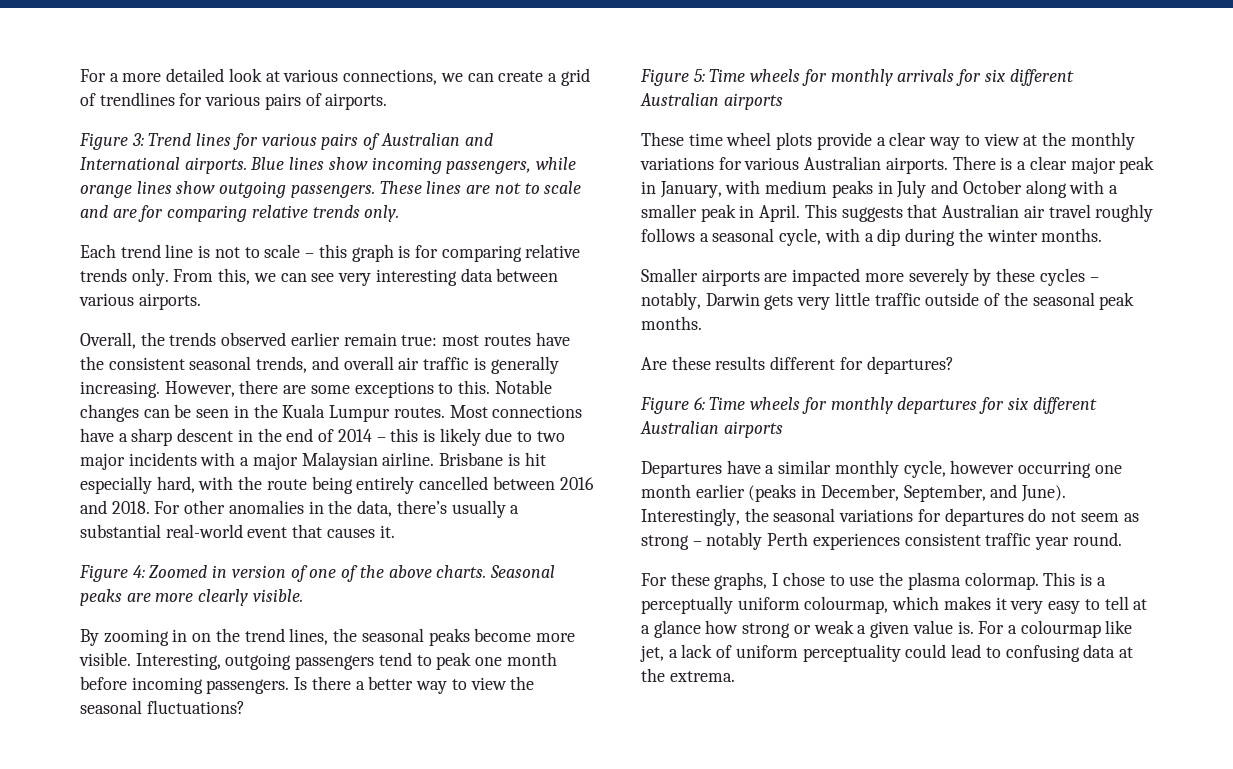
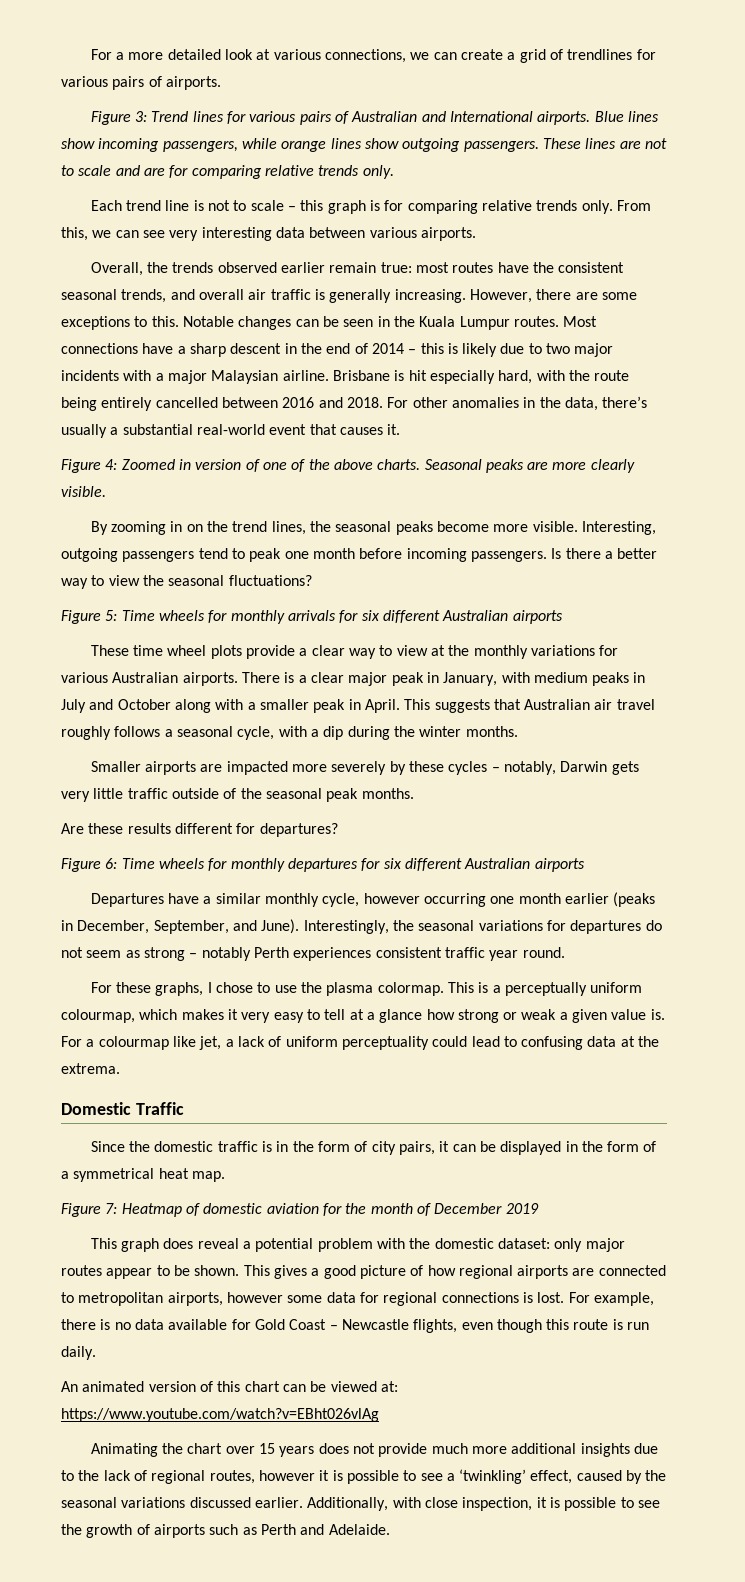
(735, 676) none -> [61,1102,184,1115] [90,1141,657,1155] [61,1168,225,1182] [61,1203,539,1217] [90,1238,625,1252] [61,1265,666,1279] [61,1292,654,1306] [61,1319,650,1333] [61,1346,96,1360] [61,1381,398,1392] [61,1408,379,1422] [90,1443,658,1457] [61,1469,667,1484] [61,1497,660,1511] [61,1524,390,1538] // Domestic Traffic // Since the domestic traffic is in the form of city pairs, it can be displayed in the form of a symmetrical heat map. // Figure 7: Heatmap of domestic aviation for the month of December 2019 // This graph does reveal a potential problem with the domestic dataset: only major routes appear to be shown. This gives a good picture of how regional airports are connected to metropolitan airports, however some data for regional connections is lost. For example, there is no data available for Gold Coast – Newcastle flights, even though this route is run daily. // An animated version of this chart can be viewed at: https://www.youtube.com/watch?v=EBht026vlAg // Animating the chart over 15 years does not provide much more additional insights due to the lack of regional routes, however it is possible to see a ‘twinkling’ effect, caused by the seasonal variations discussed earlier. Additionally, with close inspection, it is possible to see the growth of airports such as Perth and Adelaide.

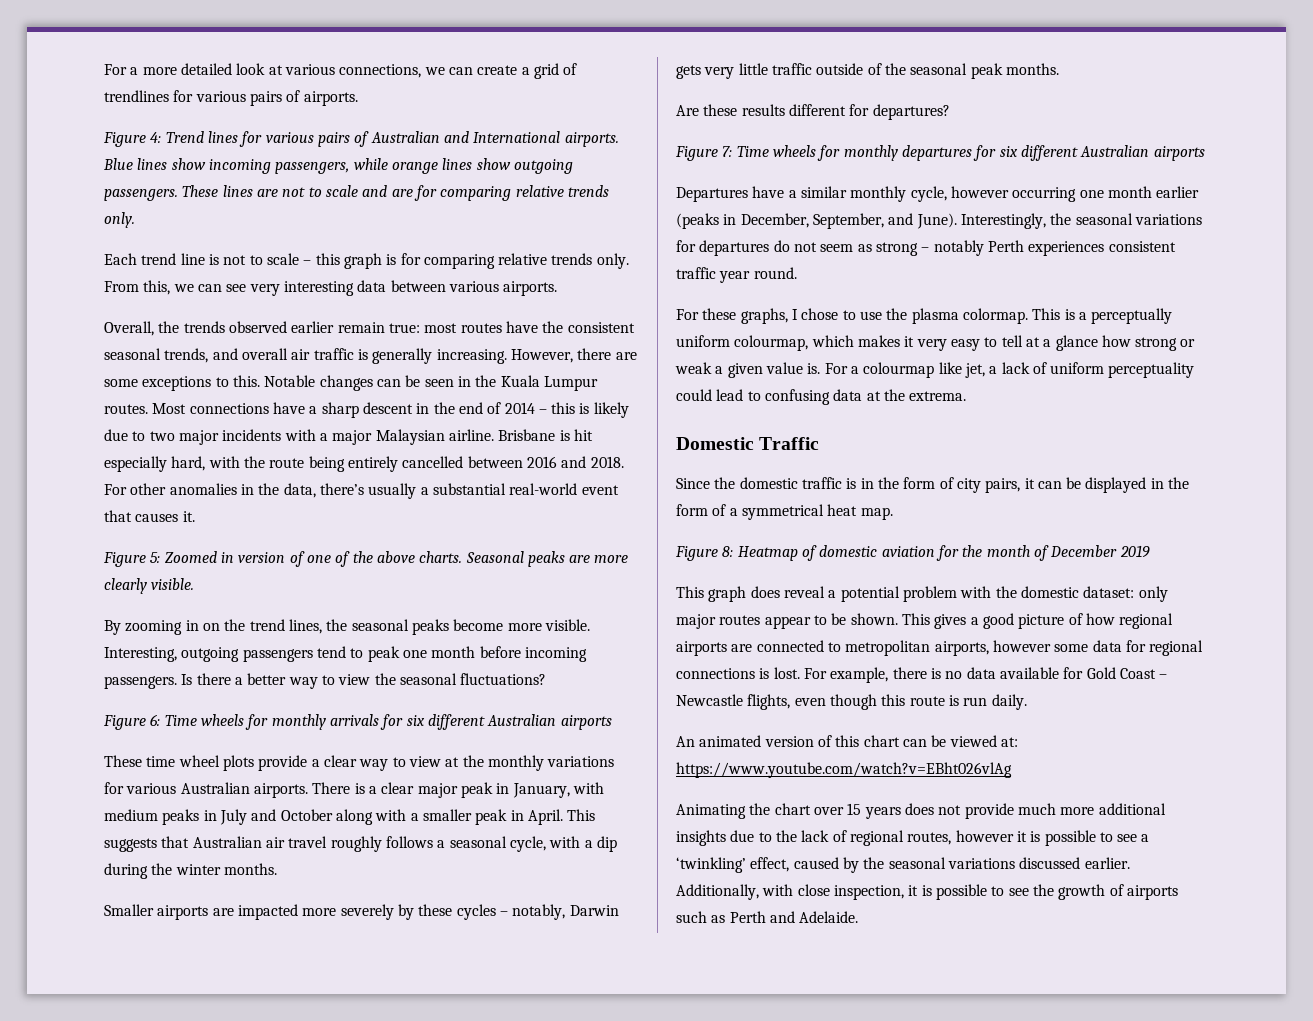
[135,111,148,122] 3: -> [150,132,162,143] 4:
[105,459,118,470] 4: -> [150,552,161,563] 5:
[105,610,118,621] 5: -> [150,714,161,726] 6:
[105,858,118,869] 6: -> [722,146,733,157] 7:
[105,1203,118,1214] 7: -> [722,546,734,557] 8:

